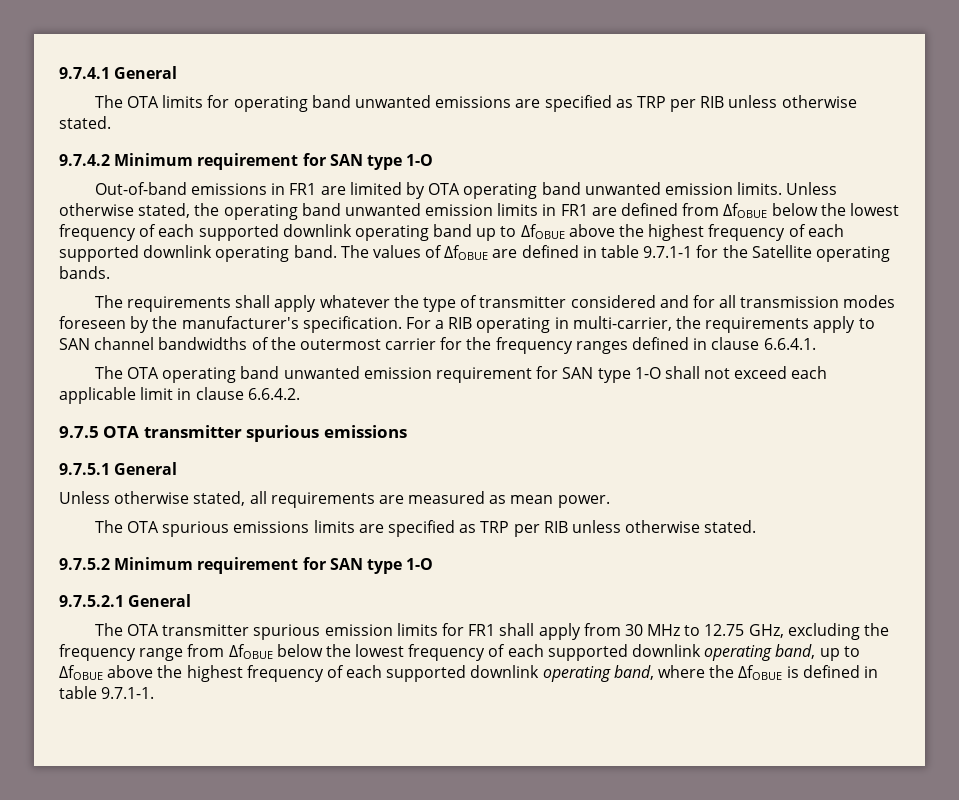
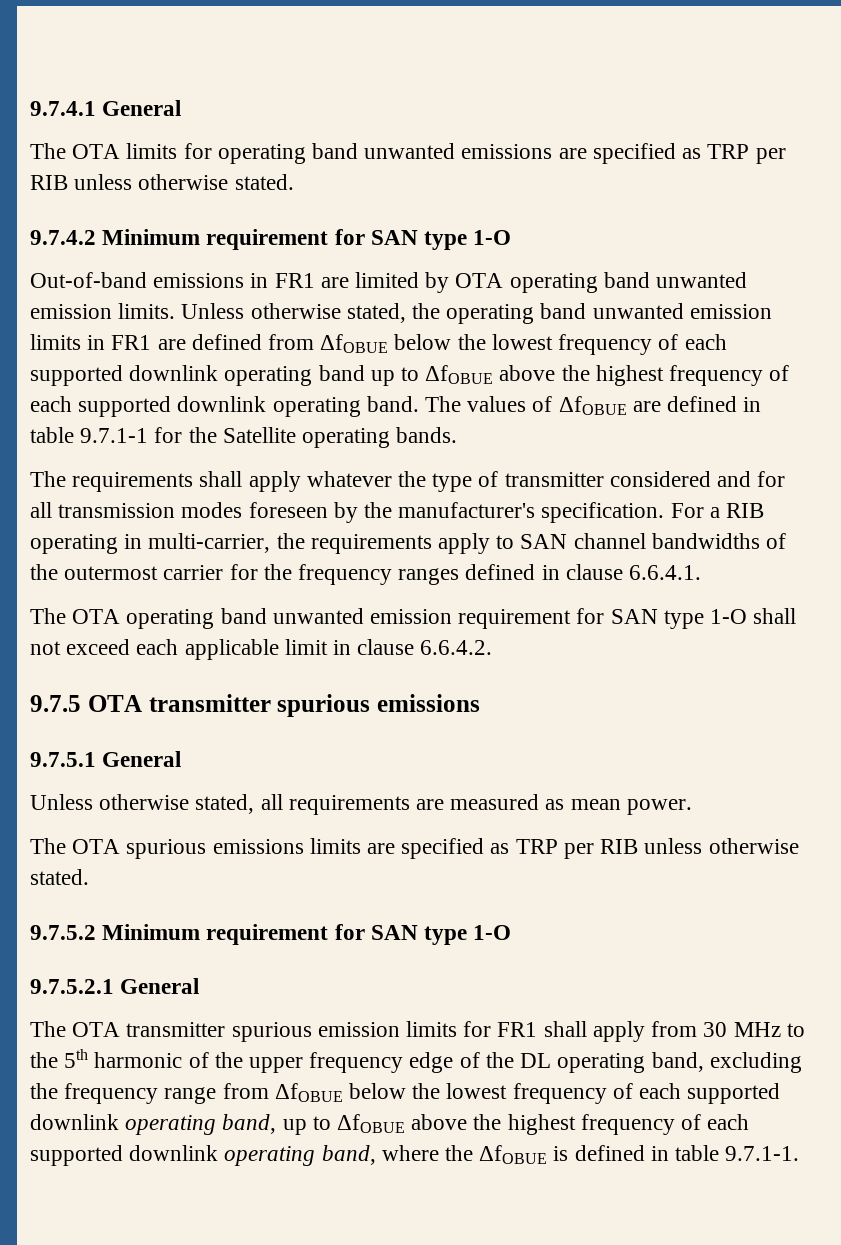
[704,624,784,638] 12.75 GHz, -> [30,1049,704,1073] the 5th harmonic of the upper frequency edge of the DL operating band,

